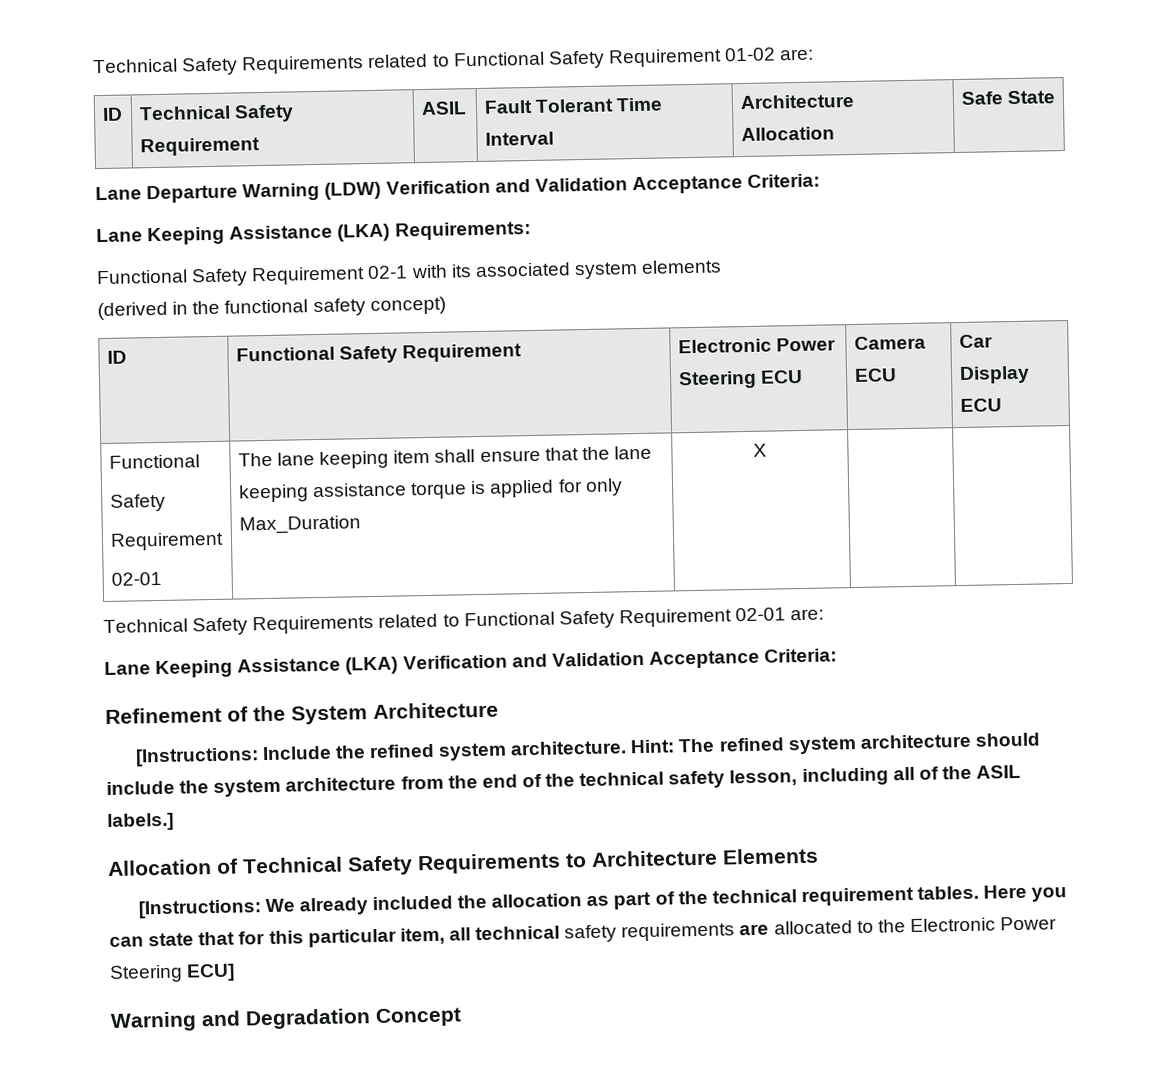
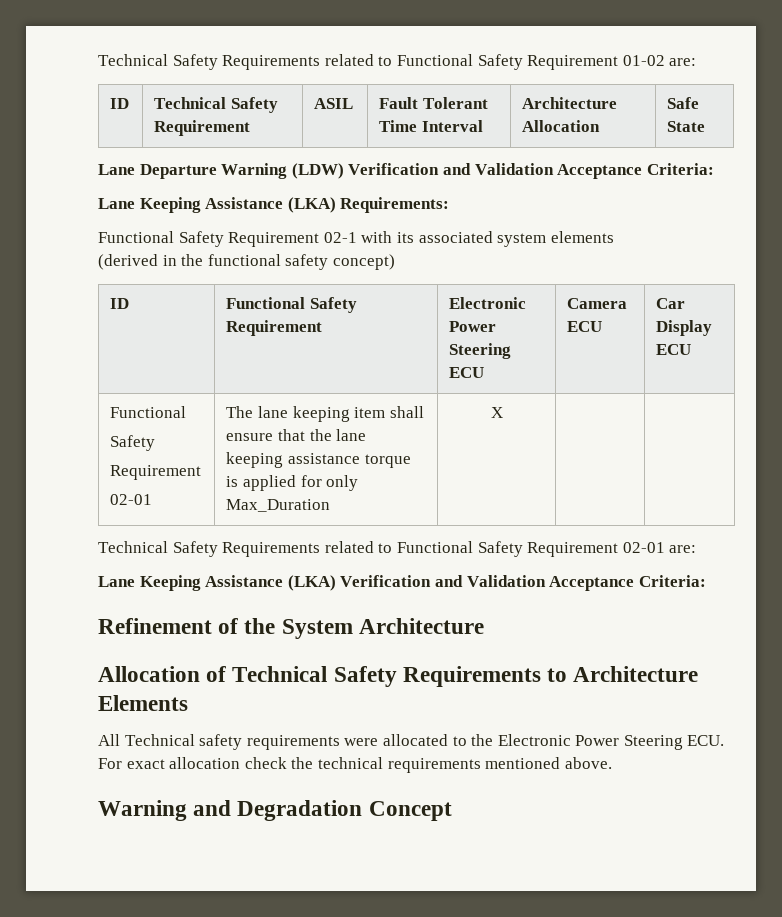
[134,732,1040,767] [106,764,1022,798] [107,812,174,832] // [Instructions: Include the refined system architecture. Hint: The refined system architecture should include the system architecture from the end of the technical safety lesson, including all of the ASIL labels.] -> (484, 626) none
[137,884,1068,919] [109,925,561,948] [Instructions: We already included the allocation as part of the technical requirement tables. Here you can state that for this particular item, all technical -> [98,734,195,746] All Technical
[739,923,770,936] are -> [344,738,379,746] were
[186,963,236,982] ECU] -> [687,735,725,746] [98,757,612,773] ECU. For exact allocation check the technical requirements mentioned above.

